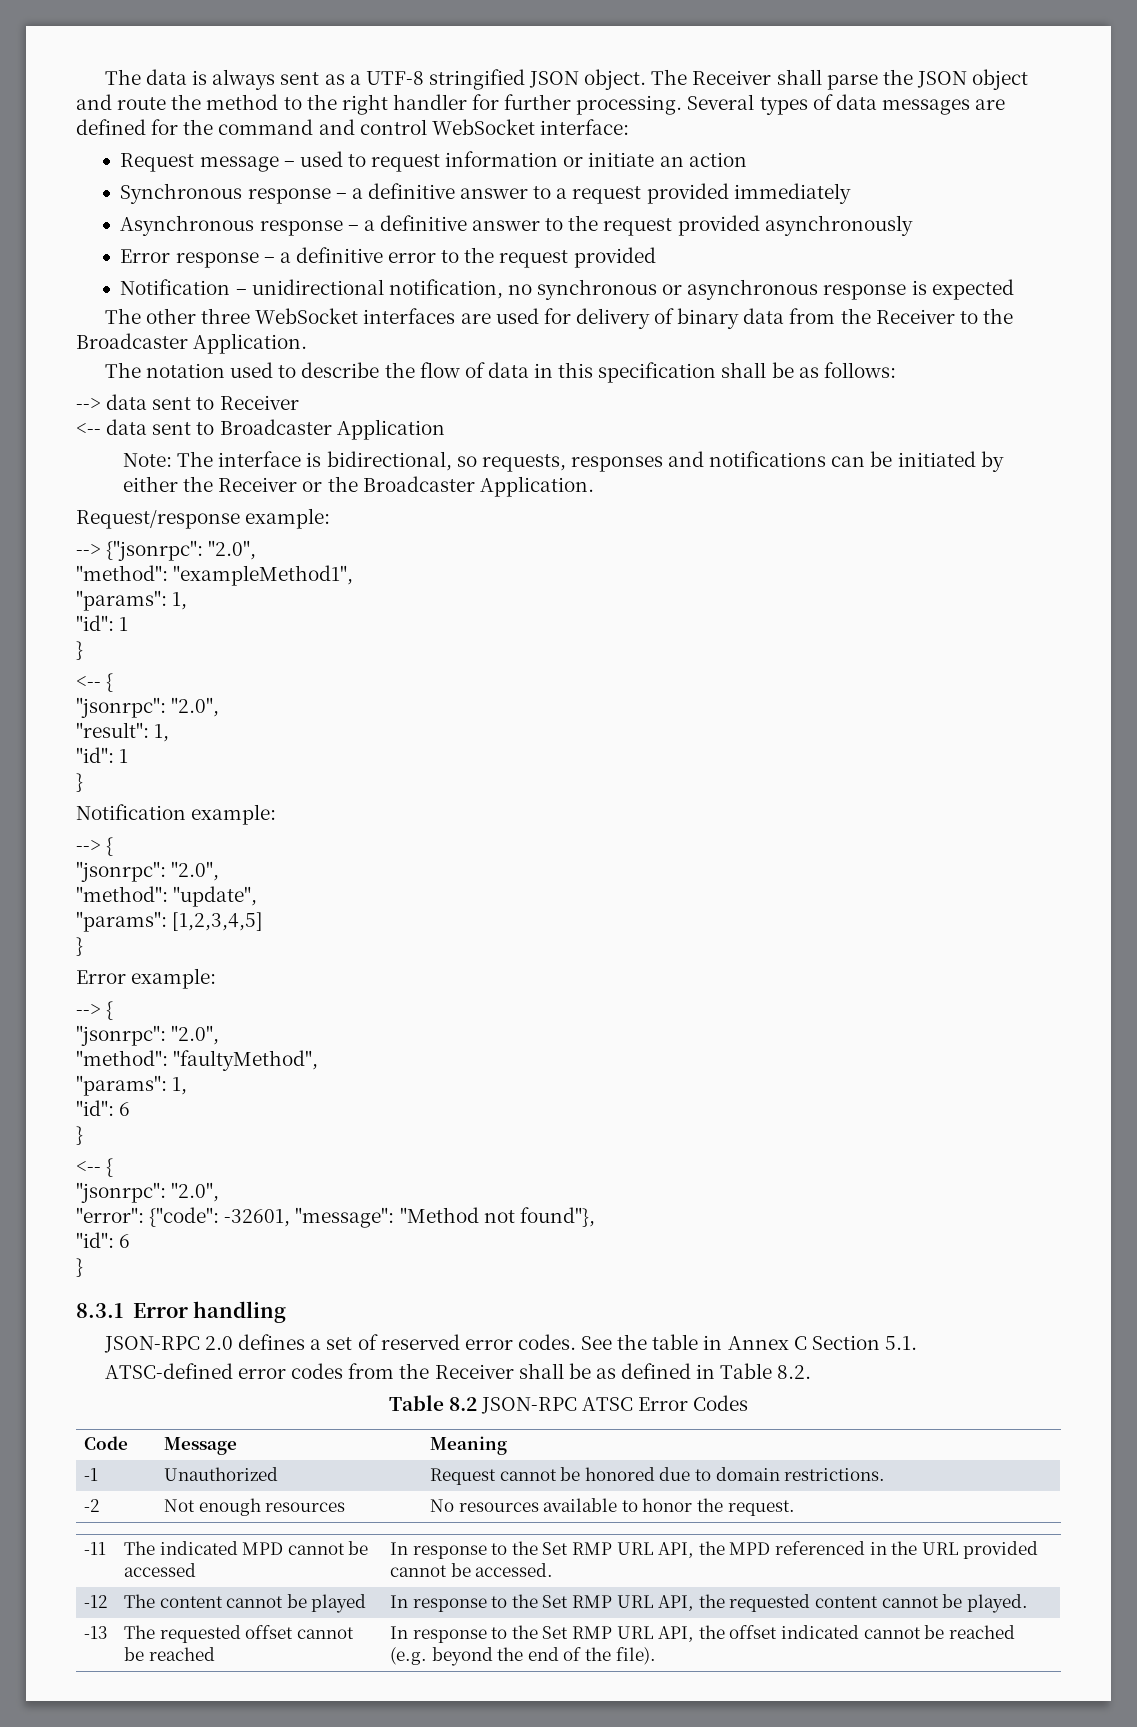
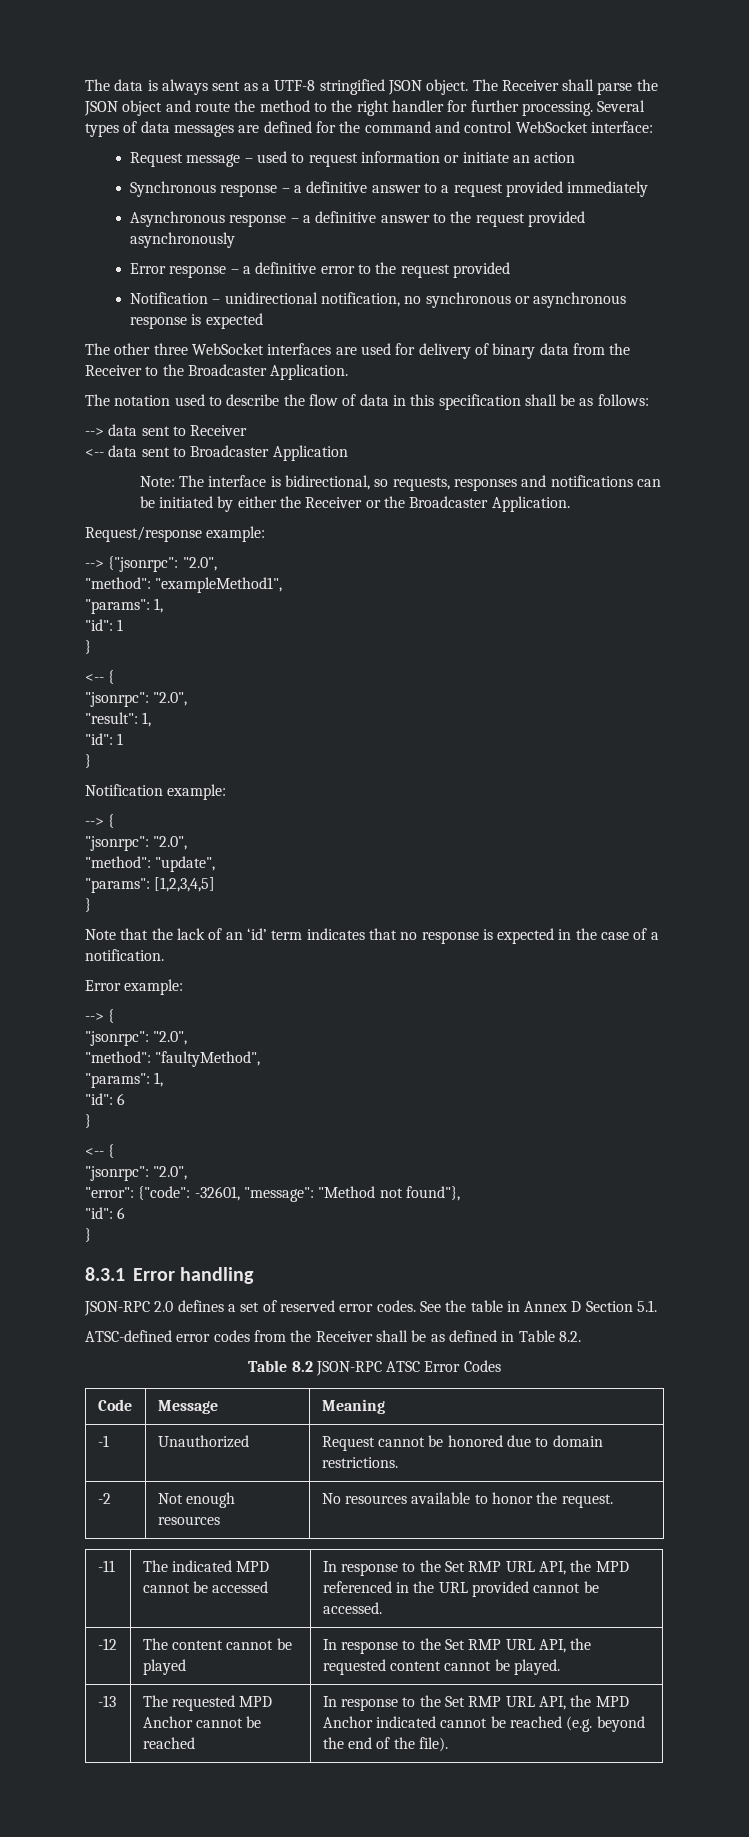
(83, 946) none -> [85,928,659,944] [85,949,164,961] // Note that the lack of an ‘id’ term indicates that no response is expected in the case of a notification.
[793,1336,807,1350] C -> [571,1301,582,1312] D
[245,1625,294,1639] offset -> [239,1696,273,1707] [142,1716,193,1728] MPD Anchor
[729,1625,778,1639] offset -> [595,1696,629,1707] [322,1716,373,1728] MPD Anchor

